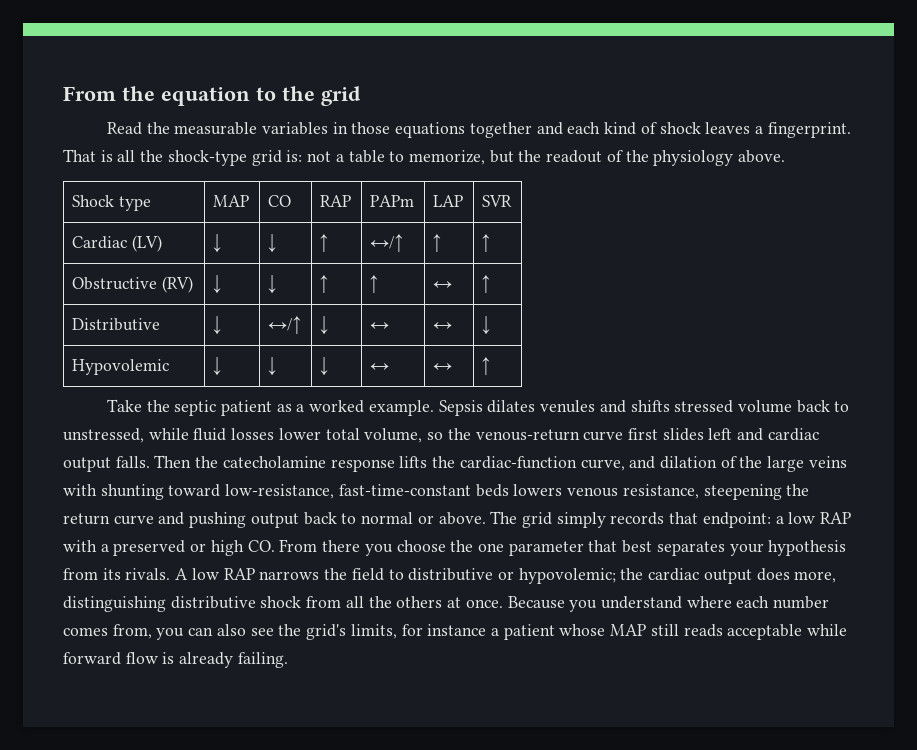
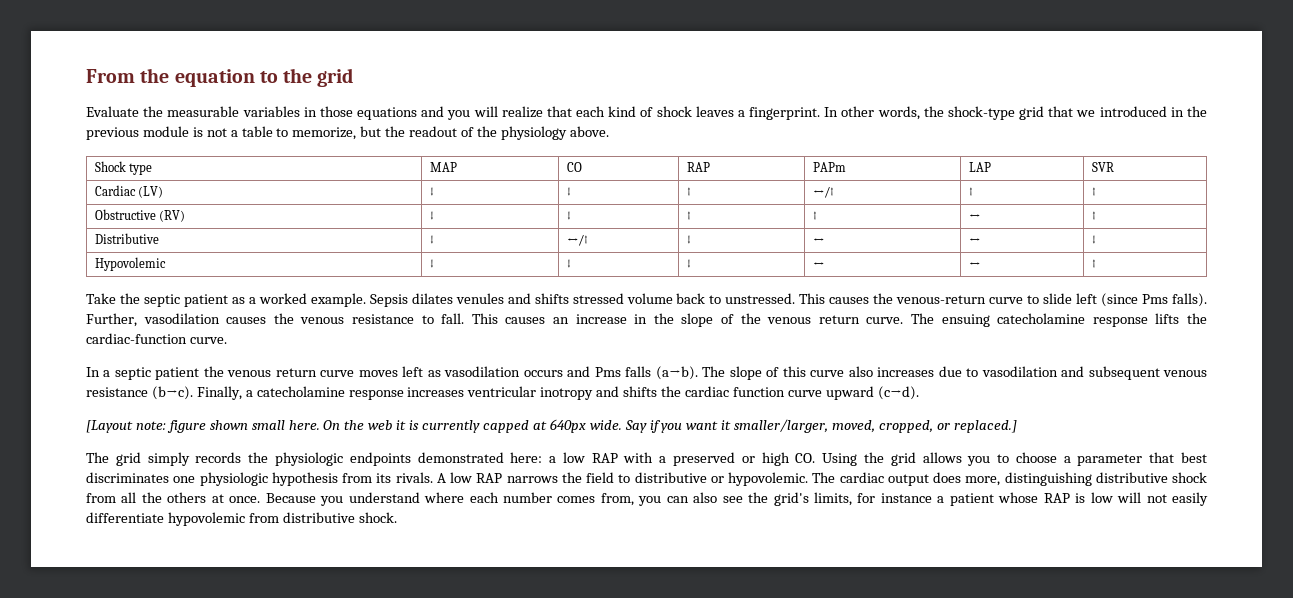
[106,122,142,135] Read -> [86,106,139,117] Evaluate
[469,122,563,138] together and -> [421,106,572,120] and you will realize that
[63,149,303,166] That is all the shock-type grid is: -> [824,106,1208,120] [86,126,203,140] In other words, the shock-type grid that we introduced in the previous module is
[63,428,819,443] [63,455,219,472] unstressed, while fluid losses lower total volume, so the venous-return curve first slides left and cardiac output falls. Then the -> [725,293,1207,307] [86,313,990,327] unstressed. This causes the venous-return curve to slide left (since Pms falls). Further, vasodilation causes the venous resistance to fall. This causes an increase in the slope of the venous return curve. The ensuing
[580,456,847,472] [63,484,810,500] [63,511,771,528] curve, and dilation of the large veins with shunting toward low-resistance, fast-time-constant beds lowers venous resistance, steepening the return curve and pushing output back to normal or above. The grid simply records that endpoint: -> [189,337,227,344] [86,366,1207,380] [86,386,919,400] [86,419,1017,433] [86,452,543,466] curve. // In a septic patient the venous return curve moves left as vasodilation occurs and Pms falls (a→b). The slope of this curve also increases due to vasodilation and subsequent venous resistance (b→c). Finally, a catecholamine response increases ventricular inotropy and shifts the cardiac function curve upward (c→d). // [Layout note: figure shown small here. On the web it is currently capped at 640px wide. Say if you want it smaller/larger, moved, cropped, or replaced.] // The grid simply records the physiologic endpoints demonstrated here:
[279,539,764,556] From there you choose the one parameter that best separates your -> [822,452,1208,466] [86,472,268,486] Using the grid allows you to choose a parameter that best discriminates one physiologic
[518,568,644,584] hypovolemic; the -> [728,472,836,486] hypovolemic. The
[610,624,848,640] [63,652,288,668] MAP still reads acceptable while forward flow is already failing. -> [1043,492,1209,506] [86,512,397,526] RAP is low will not easily differentiate hypovolemic from distributive shock.

